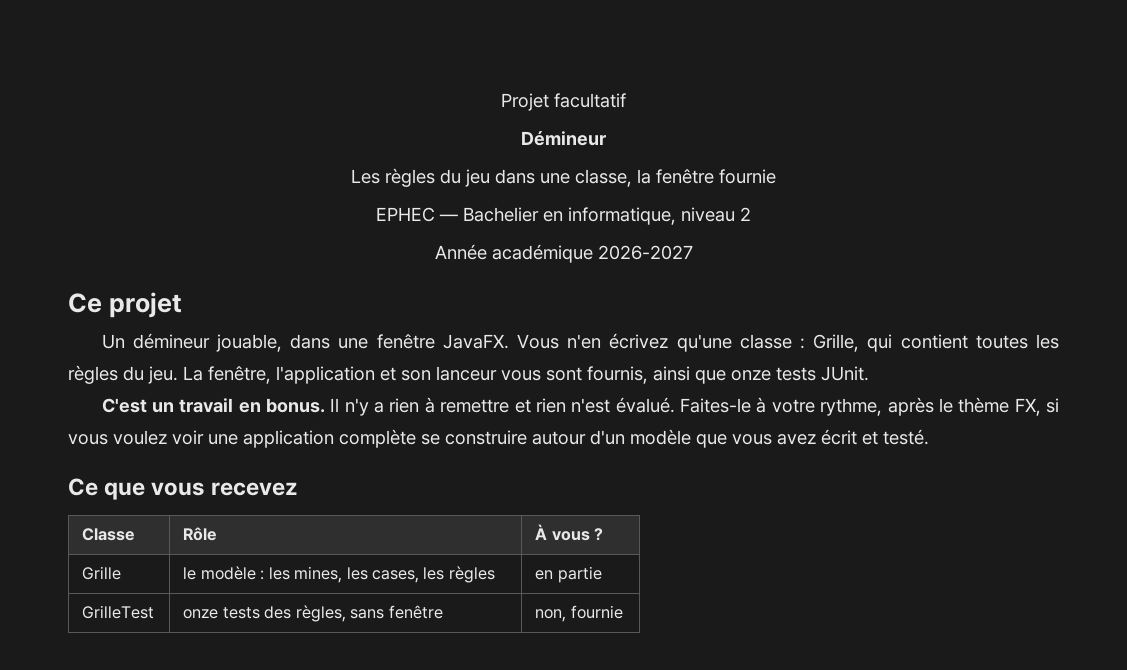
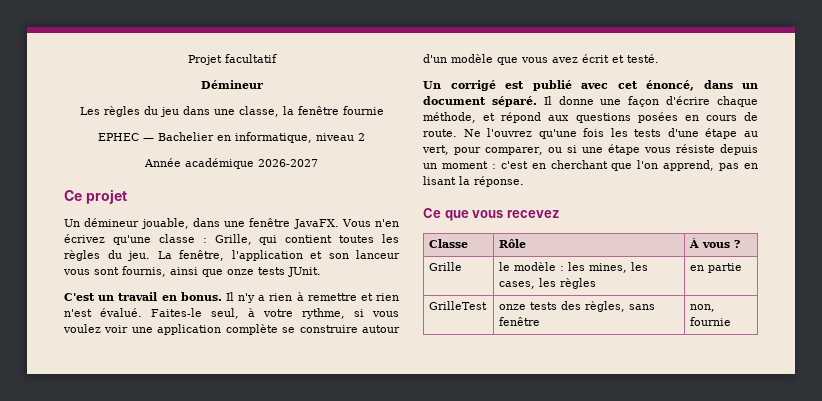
(752, 405) none -> [211,308,239,319] seul,
[887,397,1041,416] après le thème FX, -> (345, 313) none
(929, 437) none -> [423,80,758,91] [423,96,758,107] [423,112,758,123] [423,128,758,139] [422,144,758,155] [423,160,758,171] [423,176,524,187] // Un corrigé est publié avec cet énoncé, dans un document séparé. Il donne une façon d'écrire chaque méthode, et répond aux questions posées en cours de route. Ne l'ouvrez qu'une fois les tests d'une étape au vert, pour comparer, ou si une étape vous résiste depuis un moment : c'est en cherchant que l'on apprend, pas en lisant la réponse.

